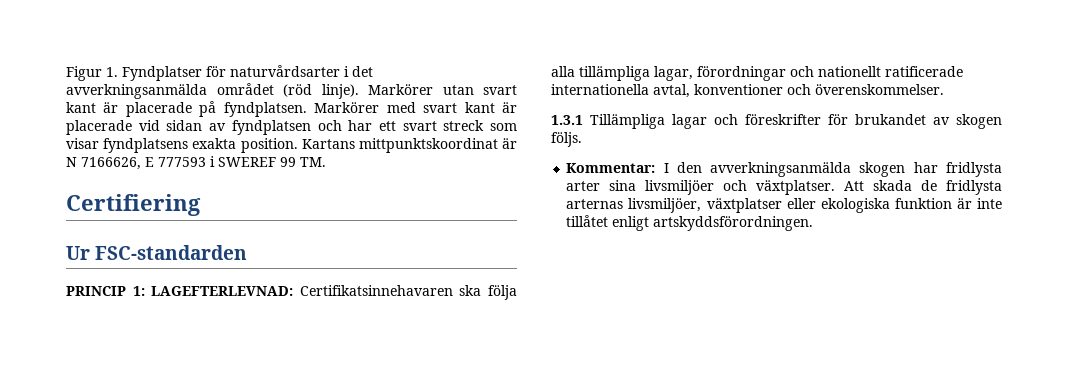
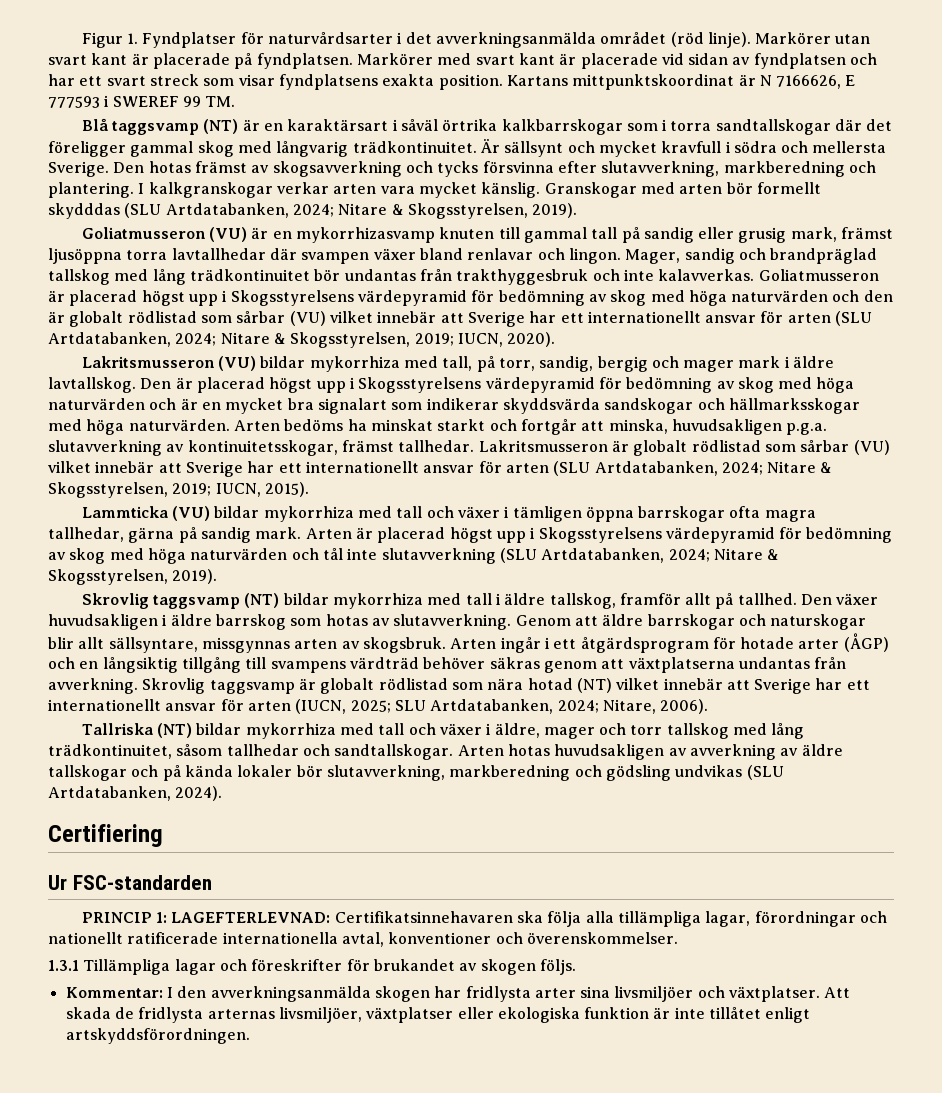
(326, 162) none -> [81,118,893,135] [48,138,887,157] [48,161,876,177] [48,182,821,198] [48,203,578,219] [81,227,894,243] [48,248,878,264] [48,269,879,285] [48,290,893,306] [48,311,873,327] [48,332,556,348] [81,356,835,372] [48,377,855,393] [48,398,860,414] [48,419,828,435] [48,440,890,456] [48,461,833,477] [48,482,309,498] [81,506,816,522] [48,527,893,543] [48,548,780,564] [48,569,218,585] [81,593,879,609] [48,614,867,630] [48,633,889,653] [48,657,847,673] [48,678,870,694] [48,699,709,714] [81,723,805,739] [48,744,843,760] [48,765,784,781] [48,786,223,801] // Blå taggsvamp (NT) är en karaktärsart i såväl örtrika kalkbarrskogar som i torra sandtallskogar där det föreligger gammal skog med långvarig trädkontinuitet. Är sällsynt och mycket kravfull i södra och mellersta Sverige. Den hotas främst av skogsavverkning och tycks försvinna efter slutavverkning, markberedning och plantering. I kalkgranskogar verkar arten vara mycket känslig. Granskogar med arten bör formellt skydddas (SLU Artdatabanken, 2024; Nitare & Skogsstyrelsen, 2019). // Goliatmusseron (VU) är en mykorrhizasvamp knuten till gammal tall på sandig eller grusig mark, främst ljusöppna torra lavtallhedar där svampen växer bland renlavar och lingon. Mager, sandig och brandpräglad tallskog med lång trädkontinuitet bör undantas från trakthyggesbruk och inte kalavverkas. Goliatmusseron är placerad högst upp i Skogsstyrelsens värdepyramid för bedömning av skog med höga naturvärden och den är globalt rödlistad som sårbar (VU) vilket innebär att Sverige har ett internationellt ansvar för arten (SLU Artdatabanken, 2024; Nitare & Skogsstyrelsen, 2019; IUCN, 2020). // Lakritsmusseron (VU) bildar mykorrhiza med tall, på torr, sandig, bergig och mager mark i äldre lavtallskog. Den är placerad högst upp i Skogsstyrelsens värdepyramid för bedömning av skog med höga naturvärden och är en mycket bra signalart som indikerar skyddsvärda sandskogar och hällmarksskogar med höga naturvärden. Arten bedöms ha minskat starkt och fortgår att minska, huvudsakligen p.g.a. slutavverkning av kontinuitetsskogar, främst tallhedar. Lakritsmusseron är globalt rödlistad som sårbar (VU) vilket innebär att Sverige har ett internationellt ansvar för arten (SLU Artdatabanken, 2024; Nitare & Skogsstyrelsen, 2019; IUCN, 2015). // Lammticka (VU) bildar mykorrhiza med tall och växer i tämligen öppna barrskogar ofta magra tallhedar, gärna på sandig mark. Arten är placerad högst upp i Skogsstyrelsens värdepyramid för bedömning av skog med höga naturvärden och tål inte slutavverkning (SLU Artdatabanken, 2024; Nitare & Skogsstyrelsen, 2019). // Skrovlig taggsvamp (NT) bildar mykorrhiza med tall i äldre tallskog, framför allt på tallhed. Den växer huvudsakligen i äldre barrskog som hotas av slutavverkning. Genom att äldre barrskogar och naturskogar blir allt sällsyntare, missgynnas arten av skogsbruk. Arten ingår i ett åtgärdsprogram för hotade arter (ÅGP) och en långsiktig tillgång till svampens värdträd behöver säkras genom att växtplatserna undantas från avverkning. Skrovlig taggsvamp är globalt rödlistad som nära hotad (NT) vilket innebär att Sverige har ett internationellt ansvar för arten (IUCN, 2025; SLU Artdatabanken, 2024; Nitare, 2006). // Tallriska (NT) bildar mykorrhiza med tall och växer i äldre, mager och torr tallskog med lång trädkontinuitet, såsom tallhedar och sandtallskogar. Arten hotas huvudsakligen av avverkning av äldre tallskogar och på kända lokaler bör slutavverkning, markberedning och gödsling undvikas (SLU Artdatabanken, 2024).

